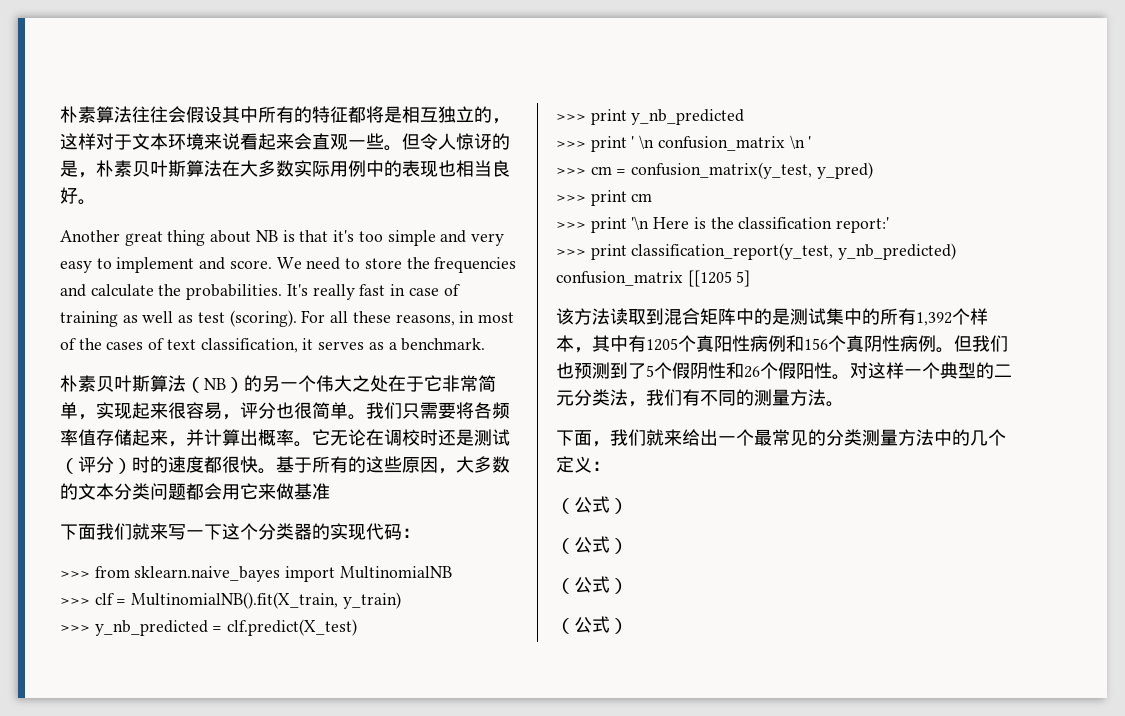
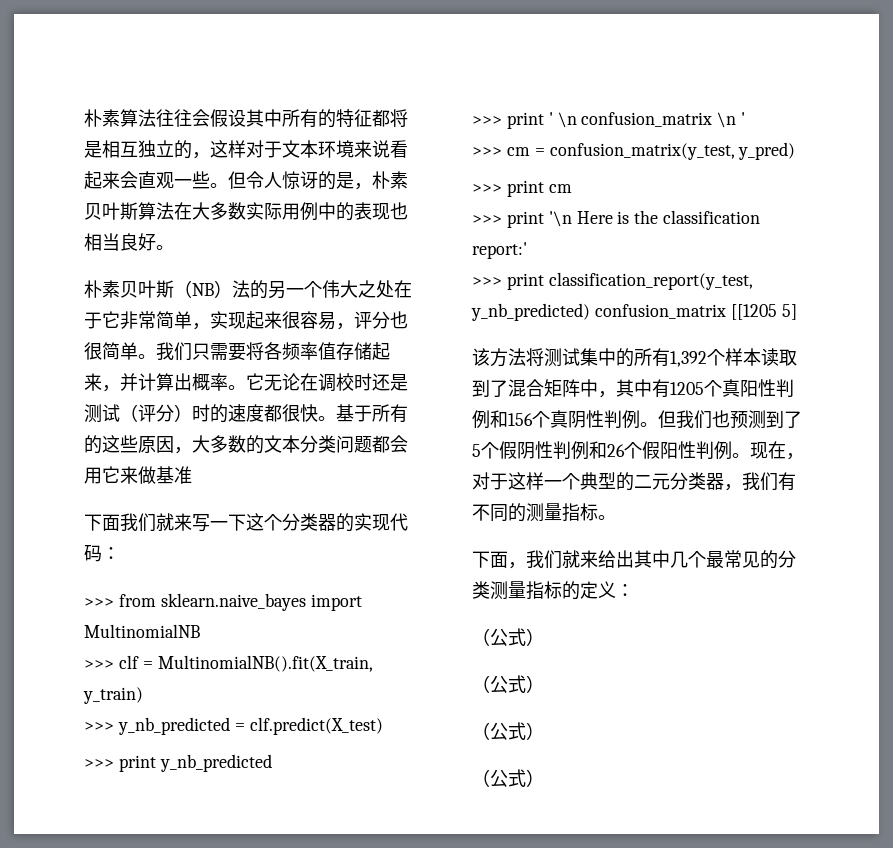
[60,230,504,246] [60,257,517,273] [60,284,460,300] [60,310,514,327] [60,338,486,353] [60,375,186,392] // Another great thing about NB is that it's too simple and very easy to implement and score. We need to store the frequencies and calculate the probabilities. It's really fast in case of training as well as test (scoring). For all these reasons, in most of the cases of text classification, it serves as a benchmark. // 朴素贝叶斯算法 -> [84,280,174,298] // 朴素贝叶斯
(244, 385) none -> [232,280,250,298] 法
[610,308,790,325] 读取到混合矩阵中的是 -> [526,348,544,366] 将
(574, 343) none -> [761,348,797,366] [472,379,598,397] 读取到了混合矩阵中
[750,335,768,352] 病 -> [776,379,794,397] 判
[900,335,918,352] 病 -> [604,410,622,428] 判
(726, 370) none -> [553,441,589,460] 判例
[832,362,868,380] 。对 -> [696,441,804,460] [472,472,508,490] 判例。现在，对于
[610,389,628,406] 法 -> [706,473,724,490] 器
[790,389,826,406] 方法 -> [562,503,598,522] 指标
[718,436,736,444] 一 -> [634,550,688,568] 其中几
[898,429,1006,446] 方法中的几个 -> [526,581,580,600] 指标的

